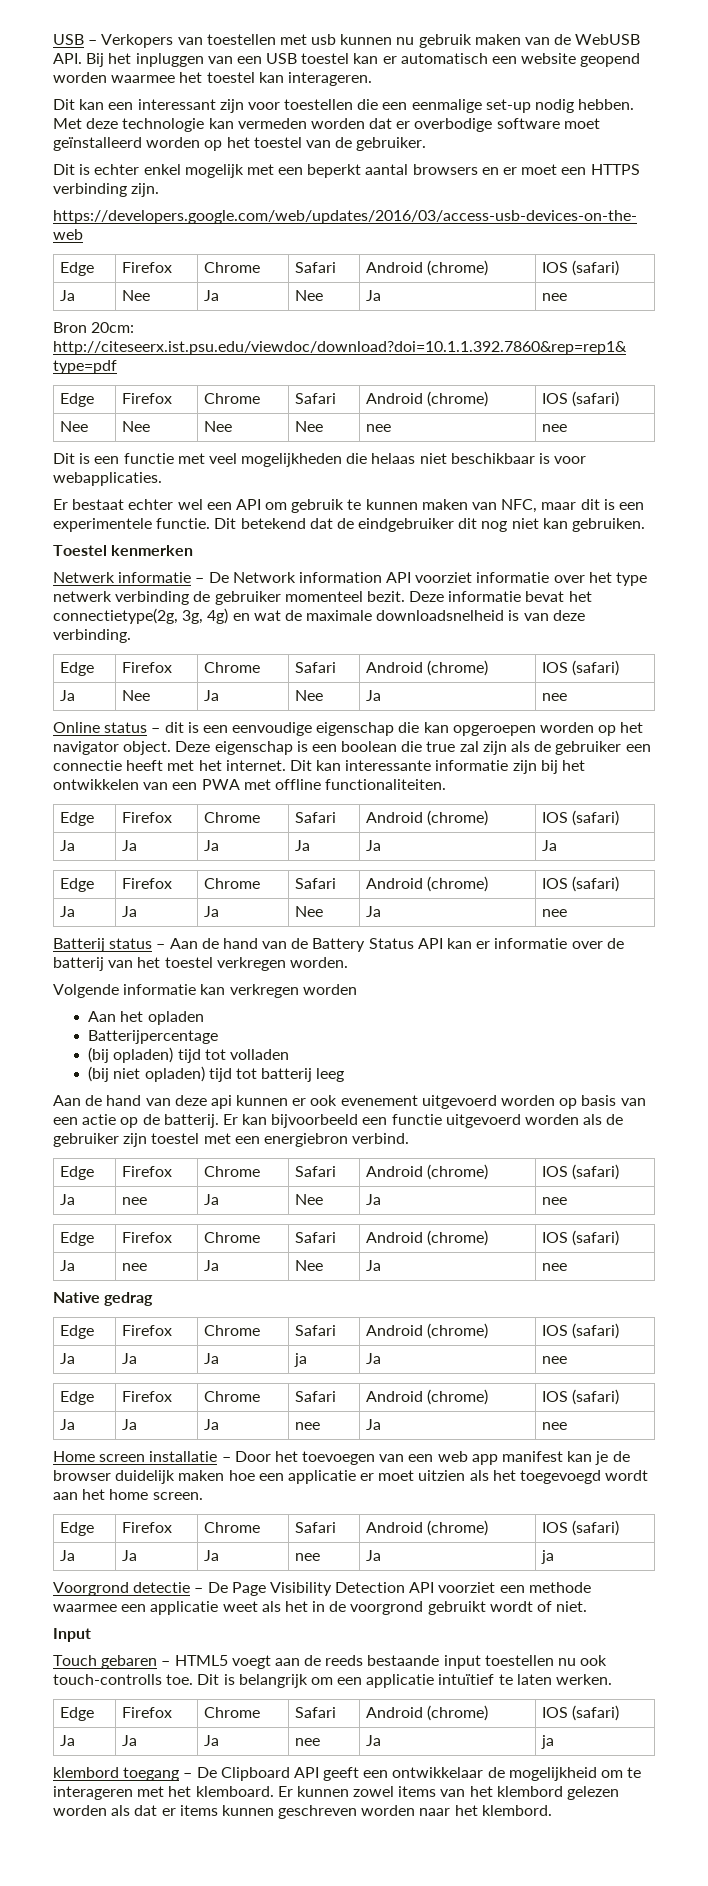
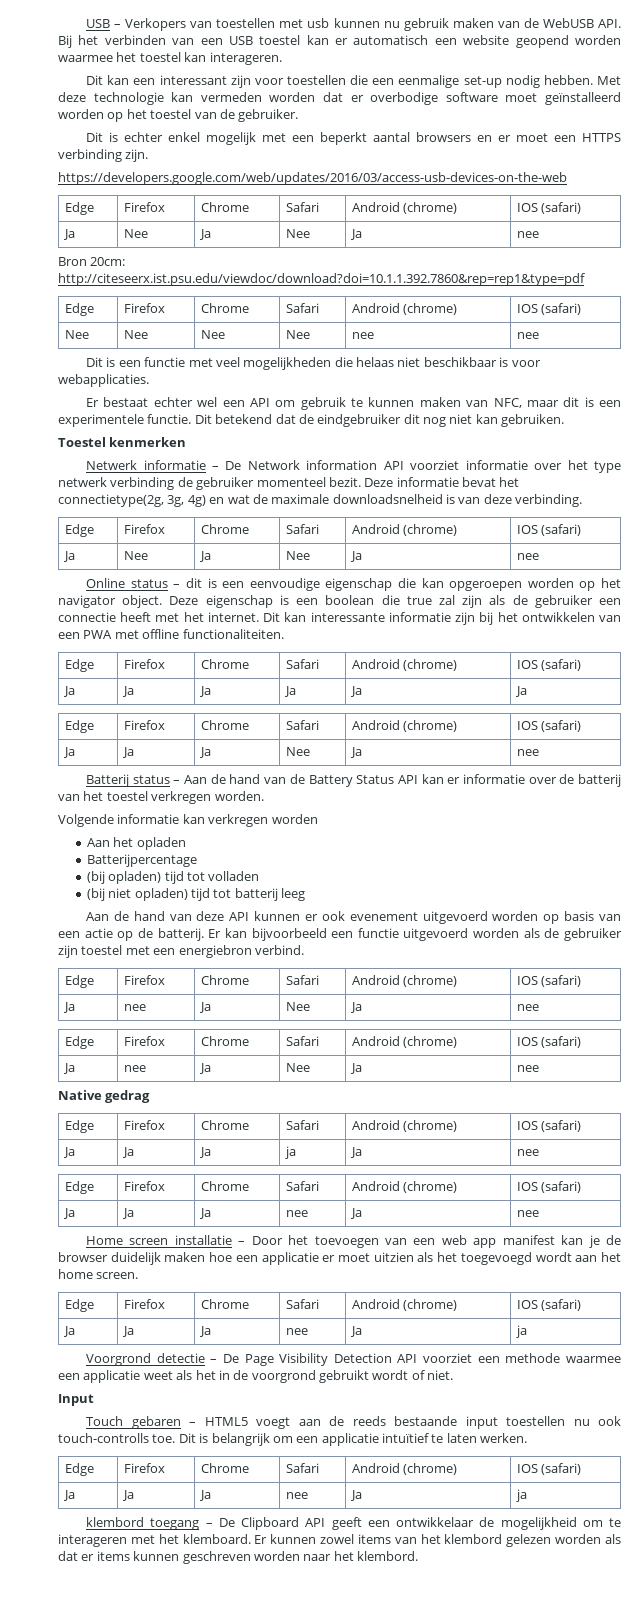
[135,53,204,67] inpluggen -> [104,35,166,45] verbinden
[210,1095,232,1109] api -> [229,912,250,921] API

